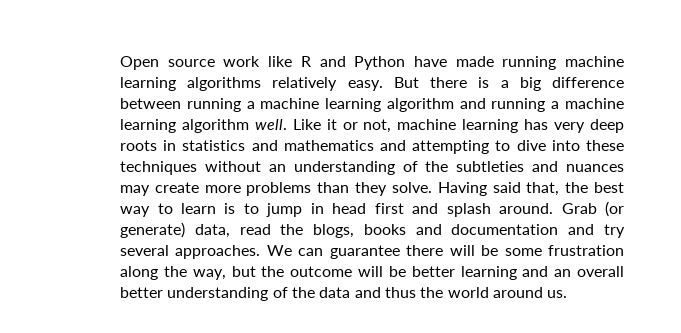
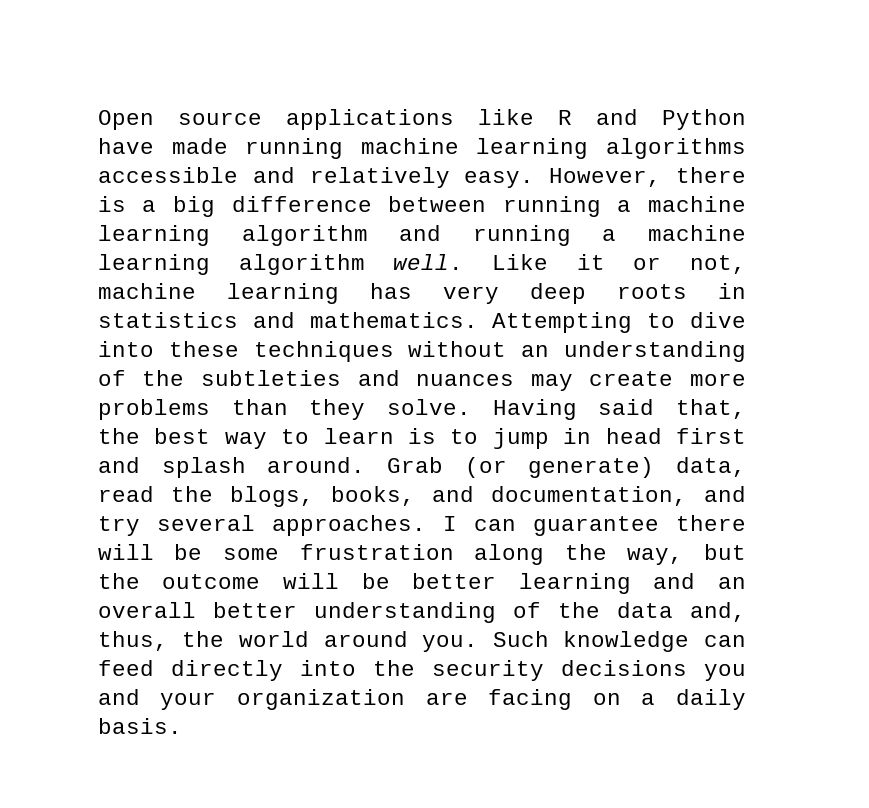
[223,56,261,67] work -> [285,109,454,130] applications
(262, 84) none -> [97,167,295,183] accessible and
[393,77,419,88] But -> [549,168,662,187] However,
[283,140,490,154] mathematics and attempting -> [309,312,633,333] mathematics. Attempting
[363,224,559,235] books and documentation -> [330,486,687,506] books, and documentation,
[266,245,292,256] We -> [442,516,457,531] I
[354,287,416,298] and thus -> [690,602,746,622] [97,631,168,651] and, thus,
[547,290,568,298] us. -> [422,631,747,652] [97,660,746,681] [97,689,746,710] [97,718,182,734] you. Such knowledge can feed directly into the security decisions you and your organization are facing on a daily basis.

